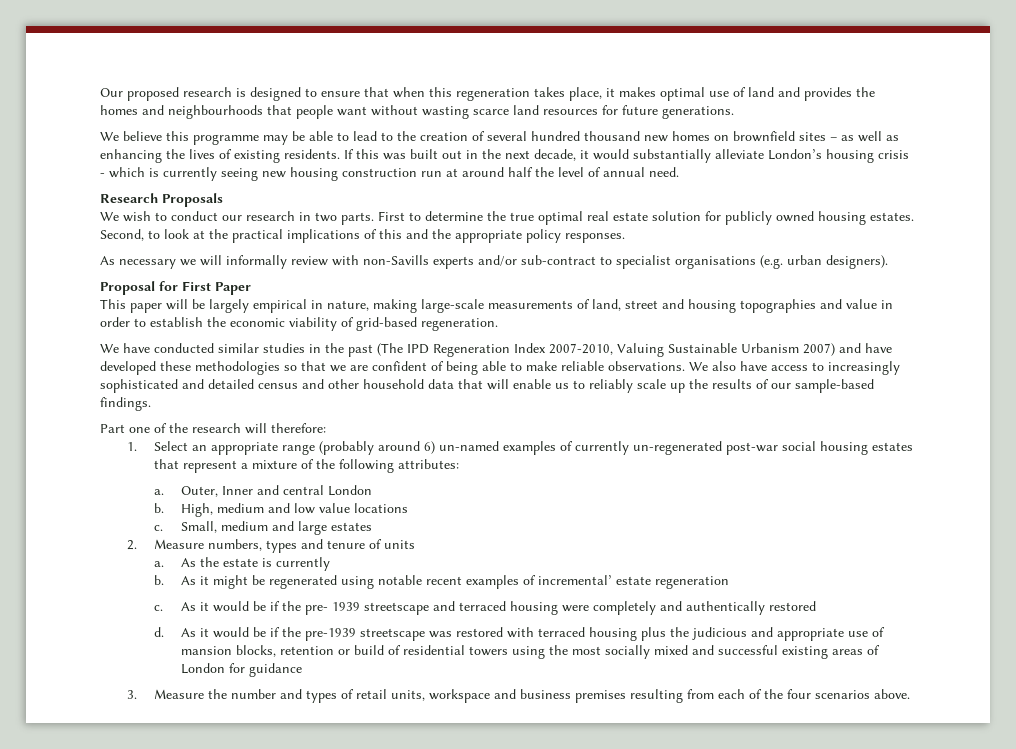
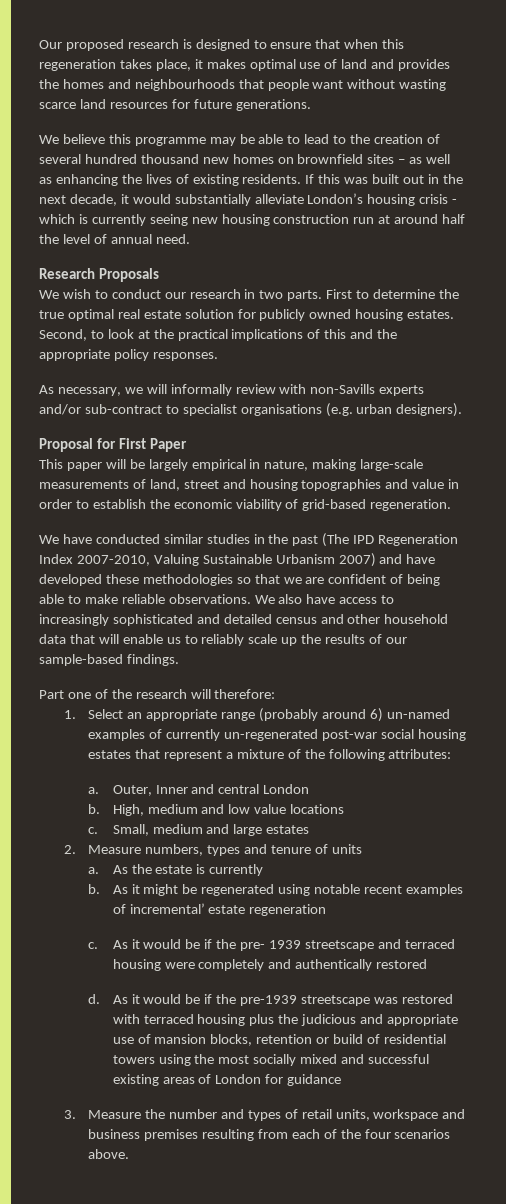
[119,259,176,269] necessary -> [57,387,121,396] necessary,

